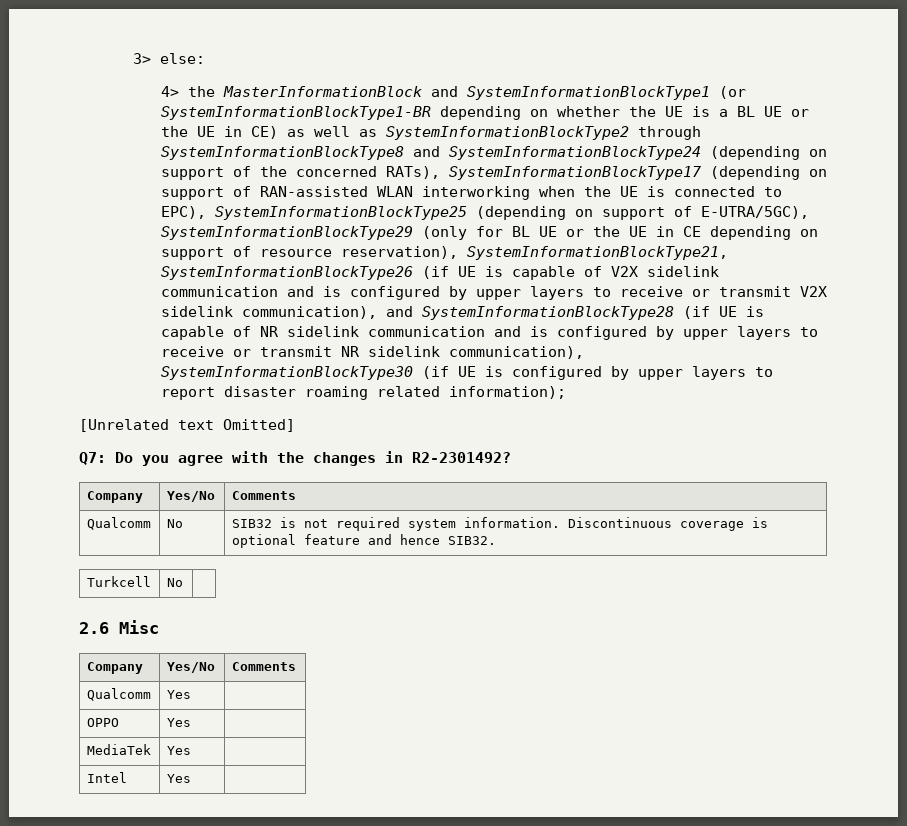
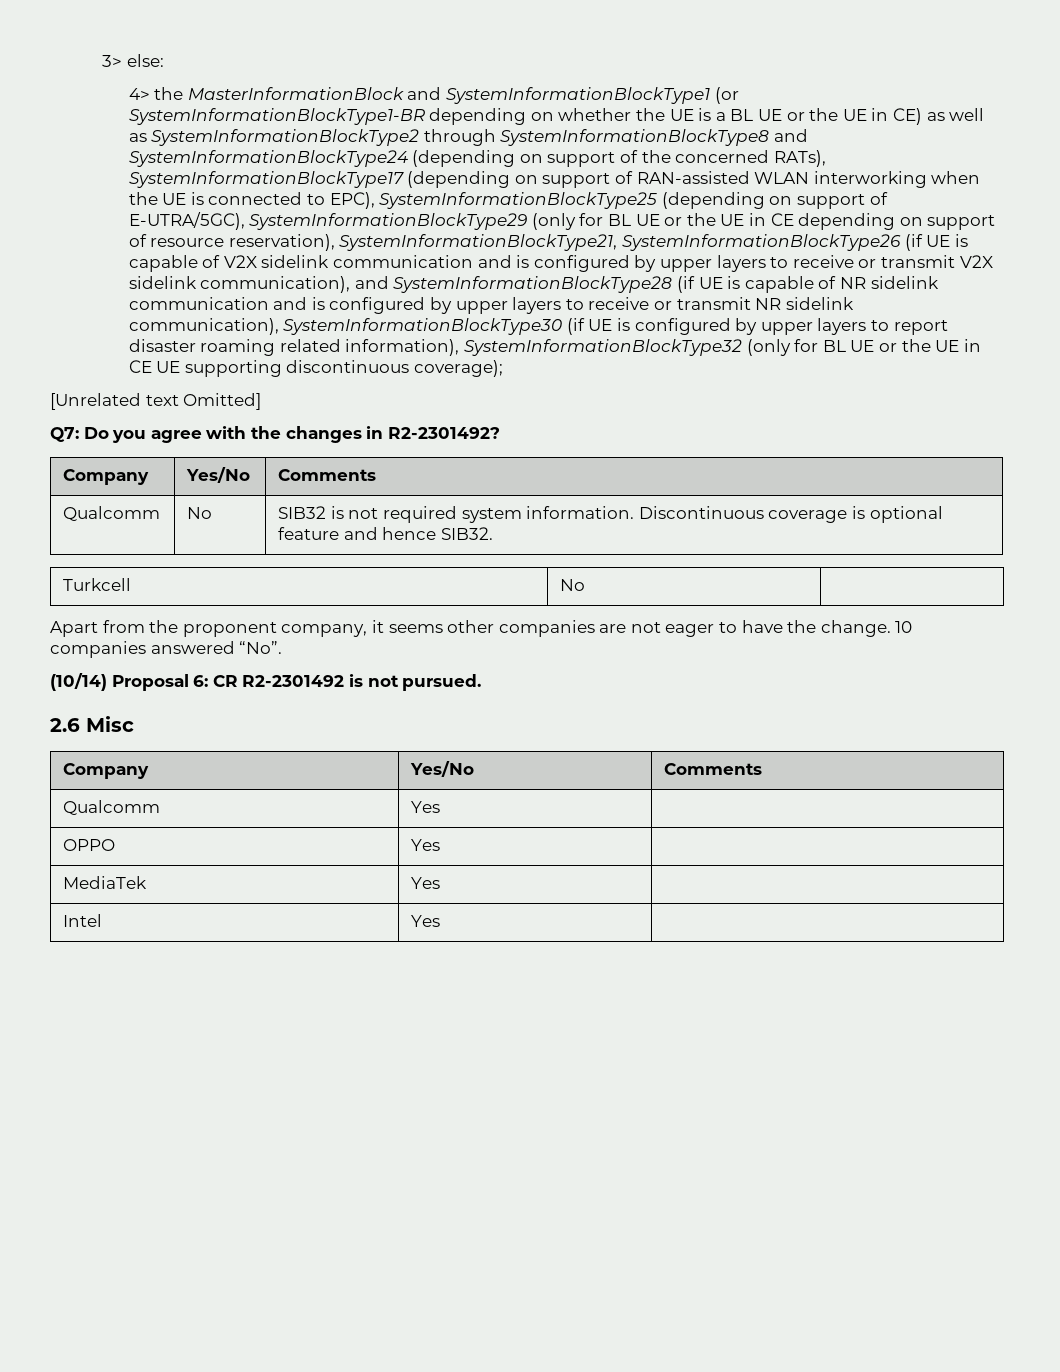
[448,386,566,399] information); -> [345,339,981,356] [128,360,504,377] information), SystemInformationBlockType32 (only for BL UE or the UE in CE UE supporting discontinuous coverage);
(183, 582) none -> [50,620,913,637] [50,641,283,658] [50,673,482,691] // Apart from the proponent company, it seems other companies are not eager to have the change. 10 companies answered “No”. // (10/14) Proposal 6: CR R2-2301492 is not pursued.

